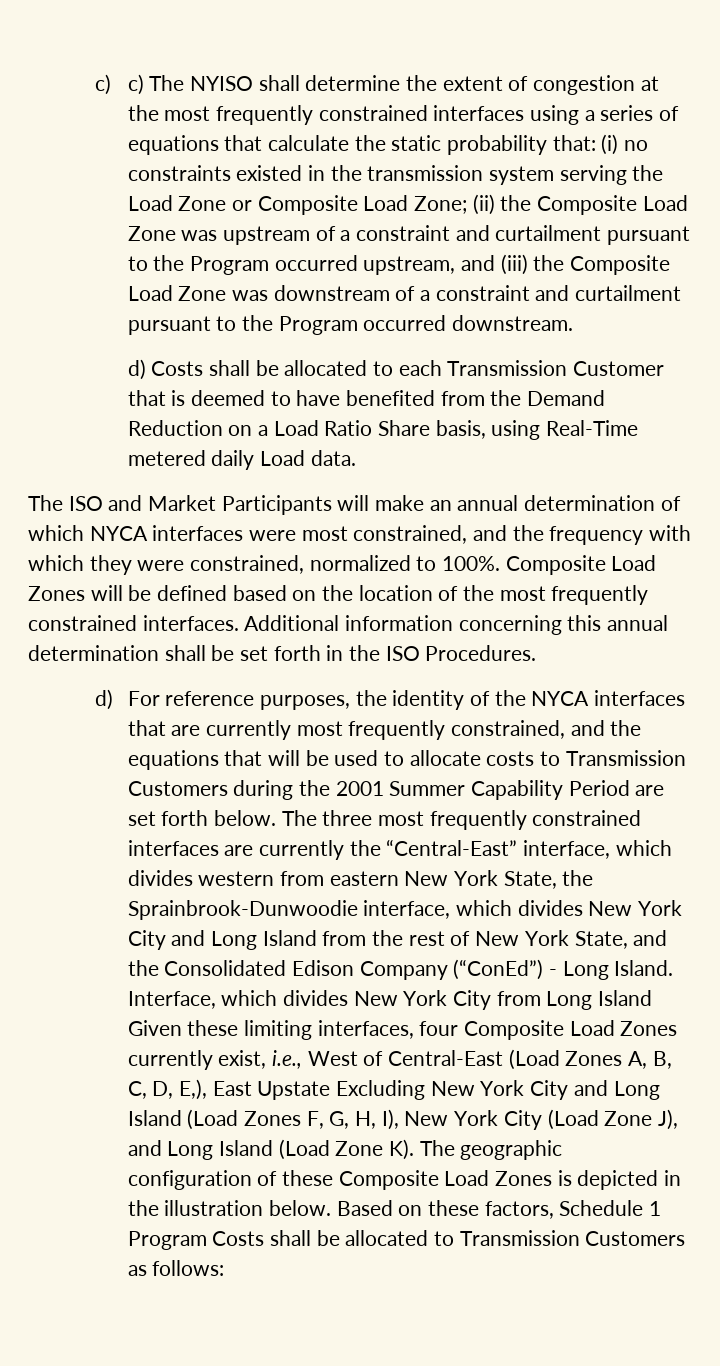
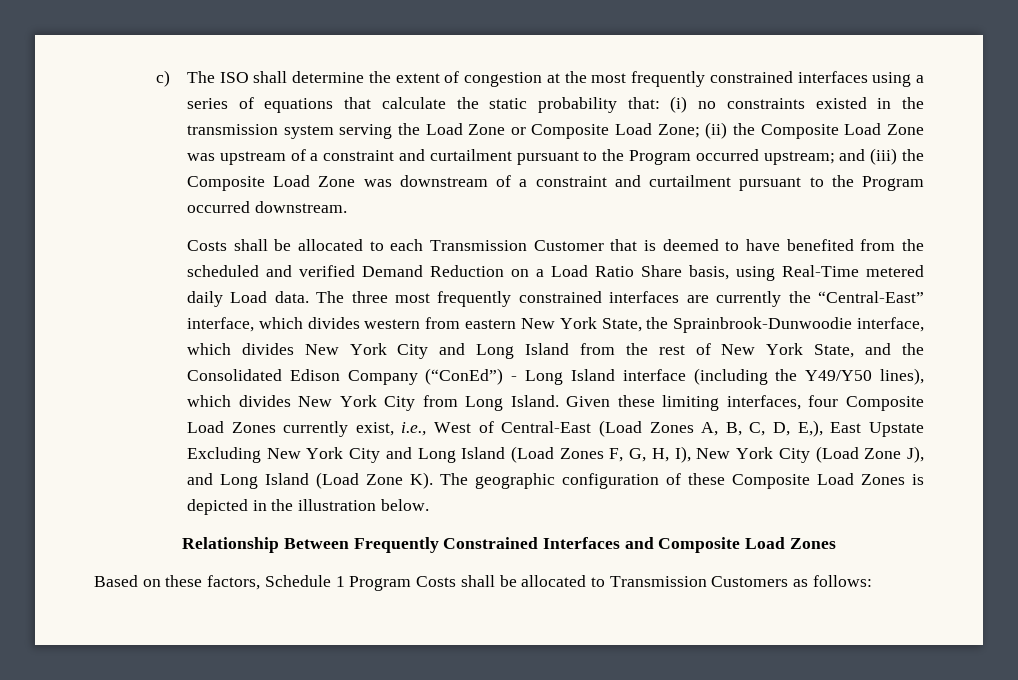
[94,74,254,95] c) c) The NYISO -> [155,70,249,87] c) The ISO
[363,256,456,275] upstream, -> [763,151,835,165] upstream;
[127,359,146,380] d) -> (347, 207) none
(522, 398) none -> [186,265,355,277] scheduled and verified
[28,495,681,515] [28,525,692,545] [28,555,657,575] [28,585,649,605] [28,615,669,635] [28,645,537,661] [94,689,686,710] [127,720,642,740] [127,750,686,770] [127,780,665,800] [127,810,277,826] // The ISO and Market Participants will make an annual determination of which NYCA interfaces were most constrained, and the frequency with which they were constrained, normalized to 100%. Composite Load Zones will be defined based on the location of the most frequently constrained interfaces. Additional information concerning this annual determination shall be set forth in the ISO Procedures. // d) For reference purposes, the identity of the NYCA interfaces that are currently most frequently constrained, and the equations that will be used to allocate costs to Transmission Customers during the 2001 Summer Capability Period are set forth below. -> (309, 297) none
[614,960,674,976] [127,991,216,1009] Island. Interface, -> [570,368,925,385] Island interface (including the Y49/Y50 lines),
[598,990,653,1006] Island -> [510,395,559,407] Island.
(332, 1208) none -> [182,537,836,553] // Relationship Between Frequently Constrained Interfaces and Composite Load Zones //

